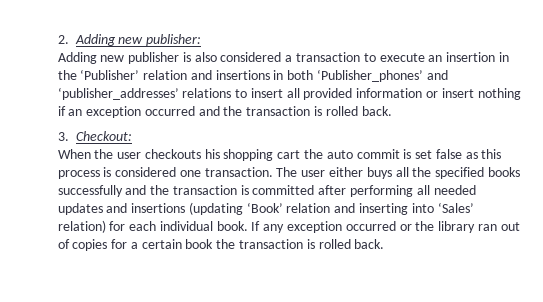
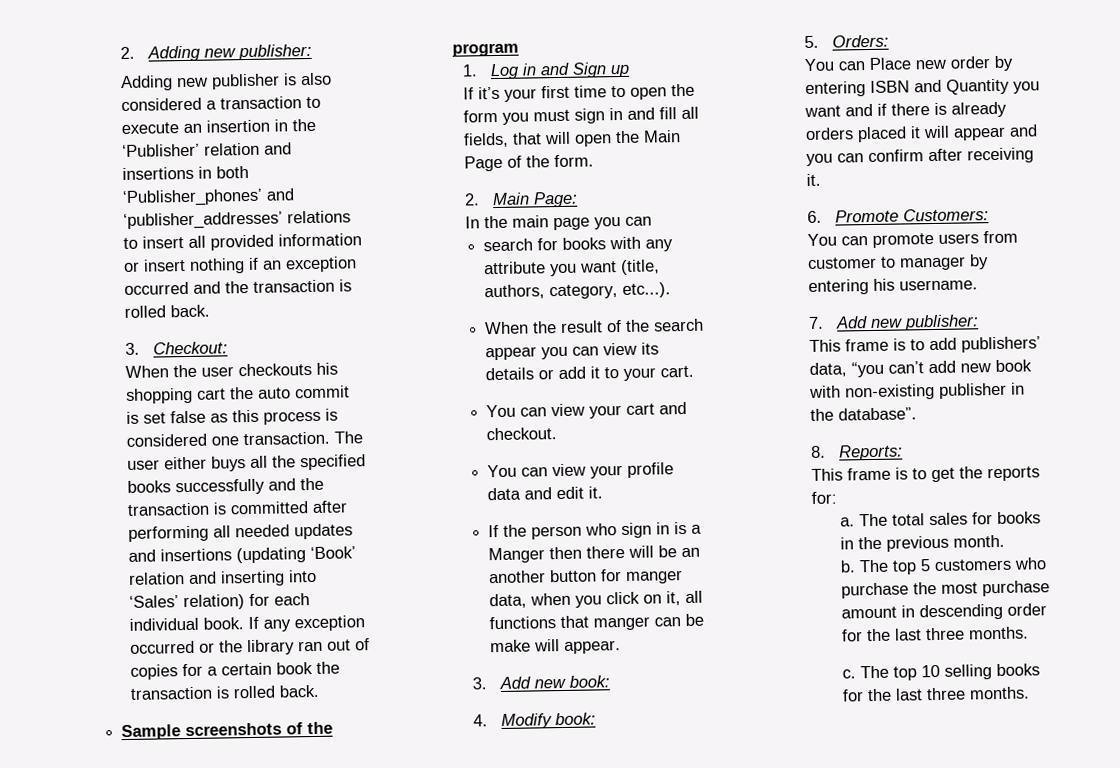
(385, 244) none -> [121,721,334,741] [452,42,520,57] [462,62,631,80] [463,83,696,102] [463,106,700,125] [463,130,682,148] [464,154,595,172] [464,191,579,208] [465,215,653,231] [483,236,674,252] [484,259,661,277] [484,282,672,300] [484,318,705,335] [485,342,660,361] [485,365,695,381] [486,401,688,419] [486,427,558,441] [487,462,675,479] [487,486,604,501] [488,521,703,540] [488,545,701,564] [488,569,684,584] [489,590,704,609] [489,613,705,631] [490,639,622,654] [472,675,611,690] [473,712,597,729] [804,34,890,49] [804,55,1015,72] [805,78,1041,98] [804,101,1008,118] [805,124,1039,143] [806,147,1035,167] [806,173,822,187] [807,208,990,224] [807,230,1019,248] [808,254,990,271] [808,278,979,295] [808,314,980,331] [809,336,1042,353] [809,359,1033,378] [809,382,1026,401] [810,407,918,421] [811,444,904,461] [811,466,1041,483] [811,491,838,504] [840,511,1042,527] [840,534,1006,552] [840,557,1048,575] [841,580,1051,599] [841,603,1048,621] [841,626,1030,642] [842,663,1041,681] [842,686,1031,702] // Sample screenshots of the program // 1. Log in and Sign up // If it’s your first time to open the form you must sign in and fill all fields, that will open the Main Page of the form. // 2. Main Page: // In the main page you can // search for books with any attribute you want (title, authors, category, etc...). // When the result of the search appear you can view its details or add it to your cart. // You can view your cart and checkout. // You can view your profile data and edit it. // If the person who sign in is a Manger then there will be an another button for manger data, when you click on it, all functions that manger can be make will appear. // 3. Add new book: // 4. Modify book: // 5. Orders: // You can Place new order by entering ISBN and Quantity you want and if there is already orders placed it will appear and you can confirm after receiving it. // 6. Promote Customers: // You can promote users from customer to manager by entering his username. // 7. Add new publisher: // This frame is to add publishers’ data, “you can’t add new book with non-existing publisher in the database”. // 8. Reports: // This frame is to get the reports for: // a. The total sales for books in the previous month. // b. The top 5 customers who purchase the most purchase amount in descending order for the last three months. // c. The top 10 selling books for the last three months.

